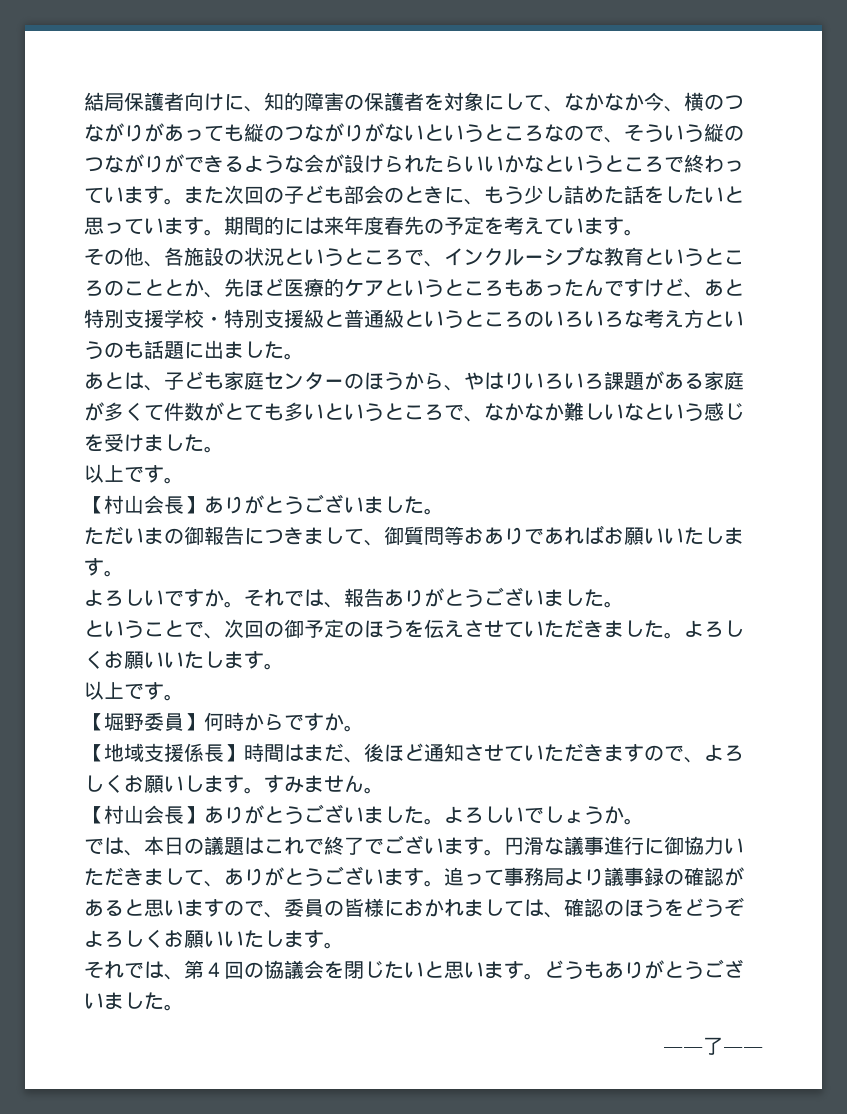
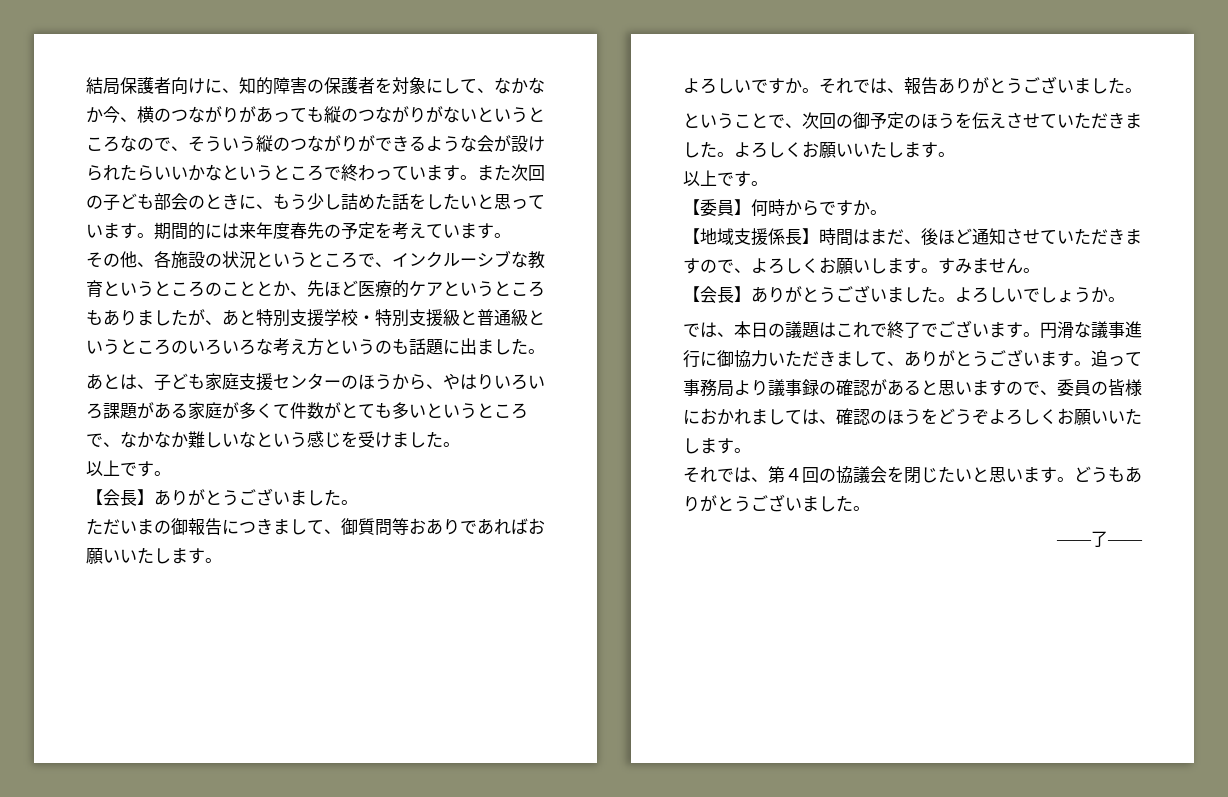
[544,278,684,297] ったんですけど -> [120,309,205,326] りましたが
(264, 380) none -> [239,373,273,391] 支援
[104,495,144,514] 村山 -> (103, 497) none
[104,713,144,731] 堀野 -> (700, 207) none
[104,805,144,824] 村山 -> (700, 294) none

